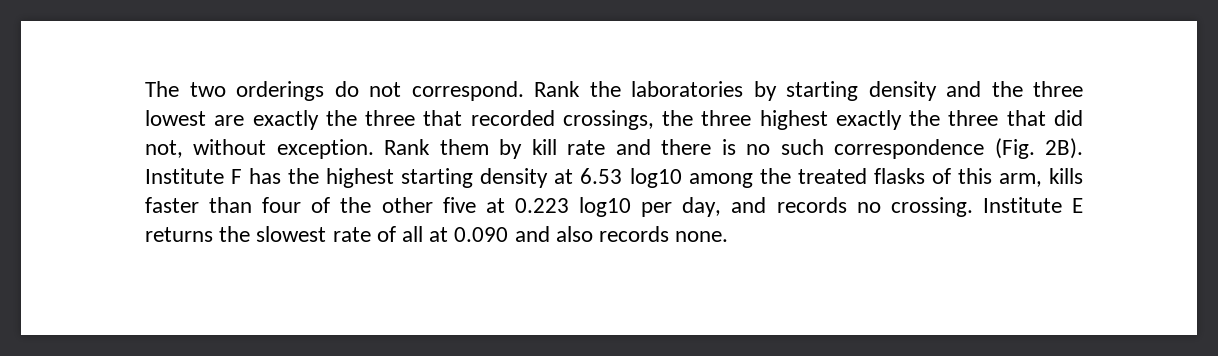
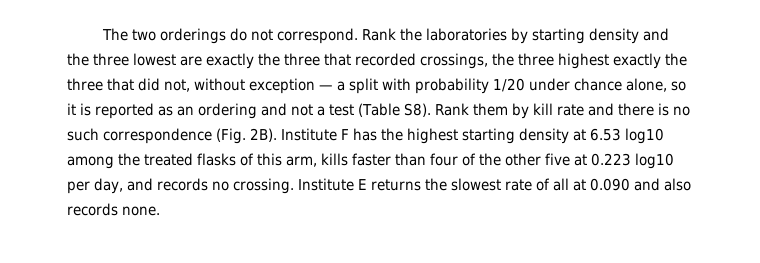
[276,139,374,159] exception. -> [249,78,686,94] [67,103,431,119] exception — a split with probability 1/20 under chance alone, so it is reported as an ordering and not a test (Table S8).

